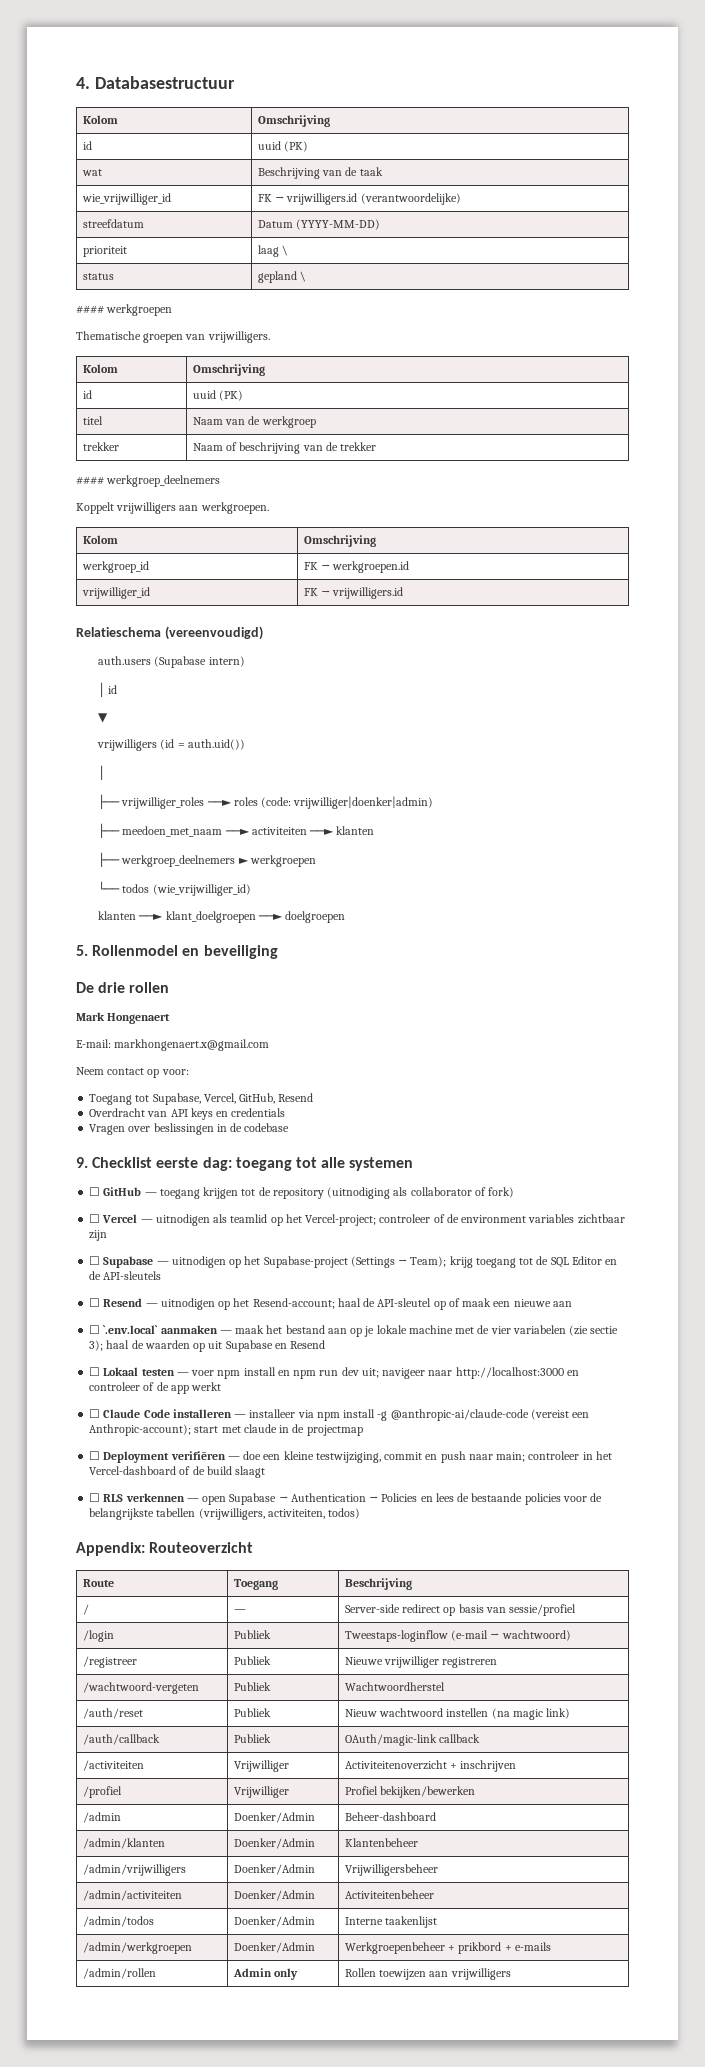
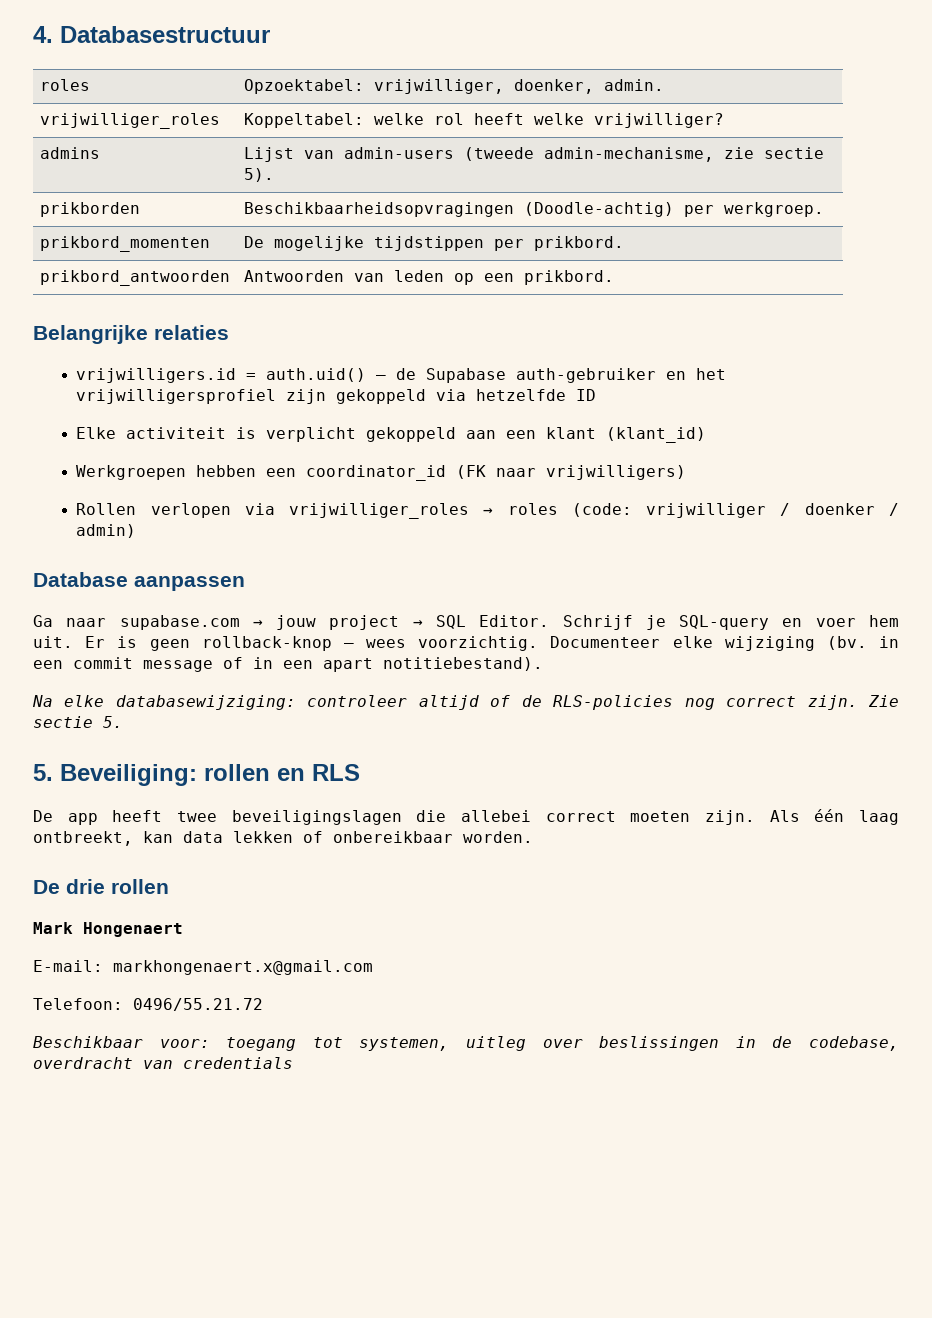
[82,115,118,124] [257,115,330,127] [82,141,92,150] [257,141,309,152] [81,169,102,176] [257,167,383,179] [81,193,171,205] [257,193,461,205] [82,219,144,228] [257,219,381,230] [82,246,127,257] [257,245,289,257] [82,273,114,280] [257,271,307,283] [76,304,173,316] [76,331,270,343] [82,364,118,373] [192,364,265,376] [82,390,92,399] [192,390,244,401] [82,416,103,425] [192,416,316,428] [82,442,119,451] [192,442,377,454] [76,475,221,487] [76,502,269,514] [82,535,118,544] [303,535,376,547] [81,561,149,573] [303,561,410,573] [81,587,150,599] [303,587,404,599] [76,626,263,640] [98,656,245,668] [98,682,118,697] [98,713,109,723] [97,739,245,751] [98,765,106,780] [98,794,434,809] [98,823,375,838] [98,852,316,867] [98,881,251,896] [98,911,346,923] [76,945,278,959] Kolom | Omschrijving // id | uuid (PK) // wat | Beschrijving van de taak // wie_vrijwilliger_id | FK → vrijwilligers.id (verantwoordelijke) // streefdatum | Datum (YYYY-MM-DD) // prioriteit | laag \ // status | gepland \ // #### werkgroepen // Thematische groepen van vrijwilligers. // Kolom | Omschrijving // id | uuid (PK) // titel | Naam van de werkgroep // trekker | Naam of beschrijving van de trekker // #### werkgroep_deelnemers // Koppelt vrijwilligers aan werkgroepen. // Kolom | Omschrijving // werkgroep_id | FK → werkgroepen.id // vrijwilliger_id | FK → vrijwilligers.id // Relatieschema (vereenvoudigd) // auth.users (Supabase intern) // │ id // ▼ // vrijwilligers (id = auth.uid()) // │ // ├── vrijwilliger_roles ──► roles (code: vrijwilliger|doenker|admin) // ├── meedoen_met_naam ──► activiteiten ──► klanten // ├── werkgroep_deelnemers ► werkgroepen // └── todos (wie_vrijwilliger_id) // klanten ──► klant_doelgroepen ──► doelgroepen // 5. Rollenmodel en beveiliging -> [39,79,90,91] [243,79,664,94] [39,113,220,129] [243,113,724,128] [39,147,100,159] [243,147,824,162] [243,168,274,182] [39,202,140,217] [243,202,824,217] [39,236,210,252] [243,236,624,251] [39,270,230,286] [243,270,614,285] [33,325,229,344] [76,368,727,383] [76,389,597,404] [76,427,707,443] [76,465,687,481] [76,503,900,519] [76,524,137,538] [33,572,245,591] [33,615,900,630] [33,636,899,651] [33,657,543,672] [32,695,900,710] [33,716,123,728] [33,764,360,786] [33,809,899,825] [33,831,533,846] roles | Opzoektabel: vrijwilliger, doenker, admin. // vrijwilliger_roles | Koppeltabel: welke rol heeft welke vrijwilliger? // admins | Lijst van admin-users (tweede admin-mechanisme, zie sectie 5). // prikborden | Beschikbaarheidsopvragingen (Doodle-achtig) per werkgroep. // prikbord_momenten | De mogelijke tijdstippen per prikbord. // prikbord_antwoorden | Antwoorden van leden op een prikbord. // Belangrijke relaties // vrijwilligers.id = auth.uid() — de Supabase auth-gebruiker en het vrijwilligersprofiel zijn gekoppeld via hetzelfde ID // Elke activiteit is verplicht gekoppeld aan een klant (klant_id) // Werkgroepen hebben een coordinator_id (FK naar vrijwilligers) // Rollen verlopen via vrijwilliger_roles → roles (code: vrijwilliger / doenker / admin) // Database aanpassen // Ga naar supabase.com → jouw project → SQL Editor. Schrijf je SQL-query en voer hem uit. Er is geen rollback-knop — wees voorzichtig. Documenteer elke wijziging (bv. in een commit message of in een apart notitiebestand). // Na elke databasewijziging: controleer altijd of de RLS-policies nog correct zijn. Zie sectie 5. // 5. Beveiliging: rollen en RLS // De app heeft twee beveiligingslagen die allebei correct moeten zijn. Als één laag ontbreekt, kan data lekken of onbereikbaar worden.
[76,1067,189,1078] [89,1093,314,1105] [89,1108,286,1120] [89,1123,290,1135] [76,1157,414,1171] [89,1187,515,1199] [89,1214,625,1226] [89,1230,108,1241] [89,1256,618,1268] [89,1271,162,1280] [89,1298,572,1310] [89,1325,619,1337] [89,1340,326,1352] [89,1367,579,1379] [89,1382,222,1394] [89,1409,590,1421] [89,1424,363,1436] [89,1451,612,1463] [89,1466,266,1478] [89,1493,603,1505] [89,1508,361,1520] [76,1542,254,1556] [82,1579,114,1587] [233,1579,278,1590] [344,1578,412,1590] [82,1604,89,1615] [233,1609,246,1613] [344,1604,577,1616] [82,1630,114,1642] [233,1630,271,1639] [344,1630,571,1642] [82,1656,137,1668] [233,1656,271,1665] [344,1656,498,1668] [82,1682,199,1694] [233,1682,271,1691] [344,1682,445,1691] [82,1708,143,1719] [233,1708,271,1717] [344,1708,571,1720] [82,1734,160,1745] [233,1734,271,1743] [344,1734,481,1746] [82,1760,144,1771] [233,1760,289,1772] [344,1760,517,1772] [82,1786,122,1798] [233,1786,289,1798] [344,1786,476,1798] [82,1812,121,1823] [233,1812,315,1823] [344,1812,436,1821] [82,1838,165,1849] [233,1838,315,1849] [344,1838,418,1847] [82,1864,186,1876] [233,1864,315,1875] [344,1864,438,1876] [82,1890,182,1901] [233,1890,315,1901] [344,1890,434,1899] [82,1916,154,1927] [233,1916,315,1927] [344,1916,438,1928] [82,1942,192,1954] [233,1942,315,1953] [344,1942,551,1954] [82,1968,156,1979] [232,1968,299,1980] [344,1968,511,1980] Neem contact op voor: // Toegang tot Supabase, Vercel, GitHub, Resend // Overdracht van API keys en credentials // Vragen over beslissingen in de codebase // 9. Checklist eerste dag: toegang tot alle systemen // ☐ GitHub — toegang krijgen tot de repository (uitnodiging als collaborator of fork) // ☐ Vercel — uitnodigen als teamlid op het Vercel-project; controleer of de environment variables zichtbaar zijn // ☐ Supabase — uitnodigen op het Supabase-project (Settings → Team); krijg toegang tot de SQL Editor en de API-sleutels // ☐ Resend — uitnodigen op het Resend-account; haal de API-sleutel op of maak een nieuwe aan // ☐ `.env.local` aanmaken — maak het bestand aan op je lokale machine met de vier variabelen (zie sectie 3); haal de waarden op uit Supabase en Resend // ☐ Lokaal testen — voer npm install en npm run dev uit; navigeer naar http://localhost:3000 en controleer of de app werkt // ☐ Claude Code installeren — installeer via npm install -g @anthropic-ai/claude-code (vereist een Anthropic-account); start met claude in de projectmap // ☐ Deployment verifiëren — doe een kleine testwijziging, commit en push naar main; controleer in het Vercel-dashboard of de build slaagt // ☐ RLS verkennen — open Supabase → Authentication → Policies en lees de bestaande policies voor de belangrijkste tabellen (vrijwilligers, activiteiten, todos) // Appendix: Routeoverzicht // Route | Toegang | Beschrijving // / | — | Server-side redirect op basis van sessie/profiel // /login | Publiek | Tweestaps-loginflow (e-mail → wachtwoord) // /registreer | Publiek | Nieuwe vrijwilliger registreren // /wachtwoord-vergeten | Publiek | Wachtwoordherstel // /auth/reset | Publiek | Nieuw wachtwoord instellen (na magic link) // /auth/callback | Publiek | OAuth/magic-link callback // /activiteiten | Vrijwilliger | Activiteitenoverzicht + inschrijven // /profiel | Vrijwilliger | Profiel bekijken/bewerken // /admin | Doenker/Admin | Beheer-dashboard // /admin/klanten | Doenker/Admin | Klantenbeheer // /admin/vrijwilligers | Doenker/Admin | Vrijwilligersbeheer // /admin/activiteiten | Doenker/Admin | Activiteitenbeheer // /admin/todos | Doenker/Admin | Interne taakenlijst // /admin/werkgroepen | Doenker/Admin | Werkgroepenbeheer + prikbord + e-mails // /admin/rollen | Admin only | Rollen toewijzen aan vrijwilligers -> [33,998,263,1011] [33,1036,900,1051] [33,1057,293,1069] Telefoon: 0496/55.21.72 // Beschikbaar voor: toegang tot systemen, uitleg over beslissingen in de codebase, overdracht van credentials

